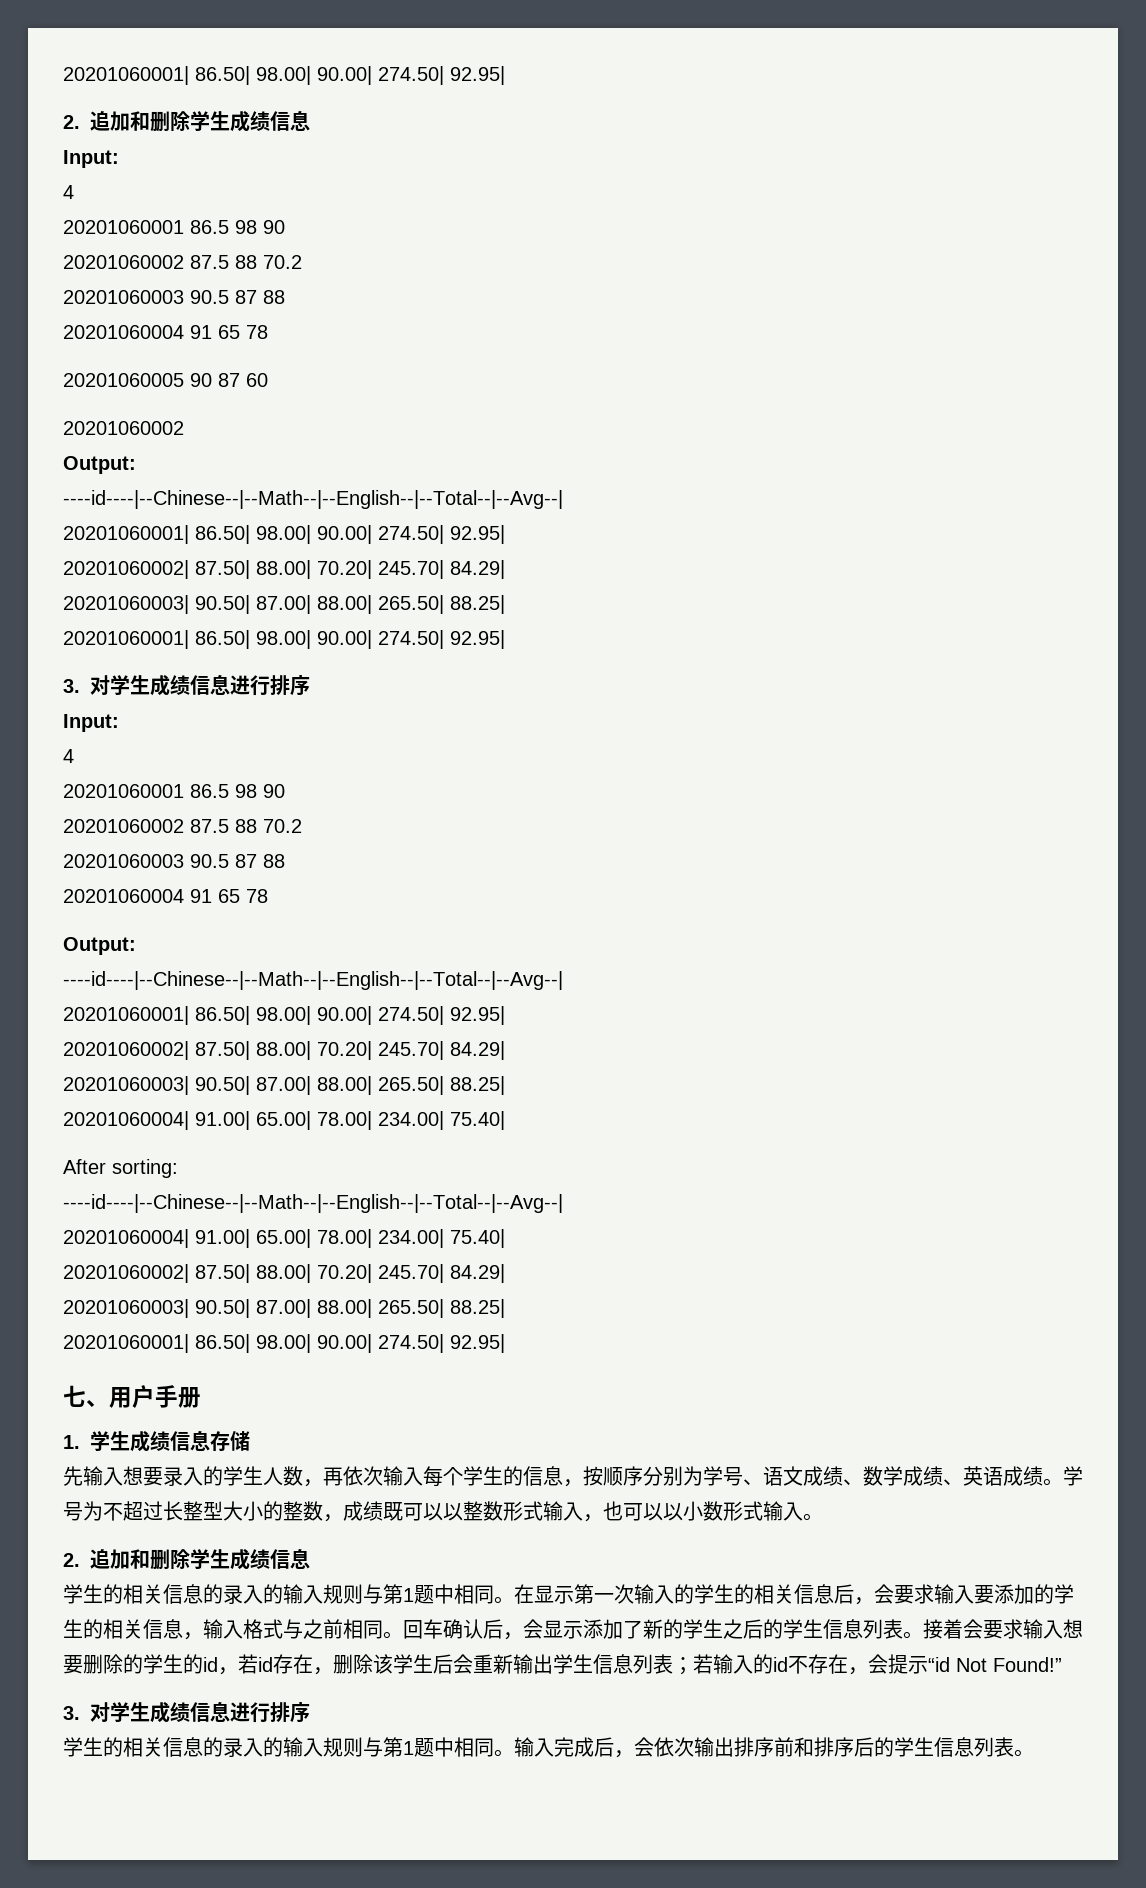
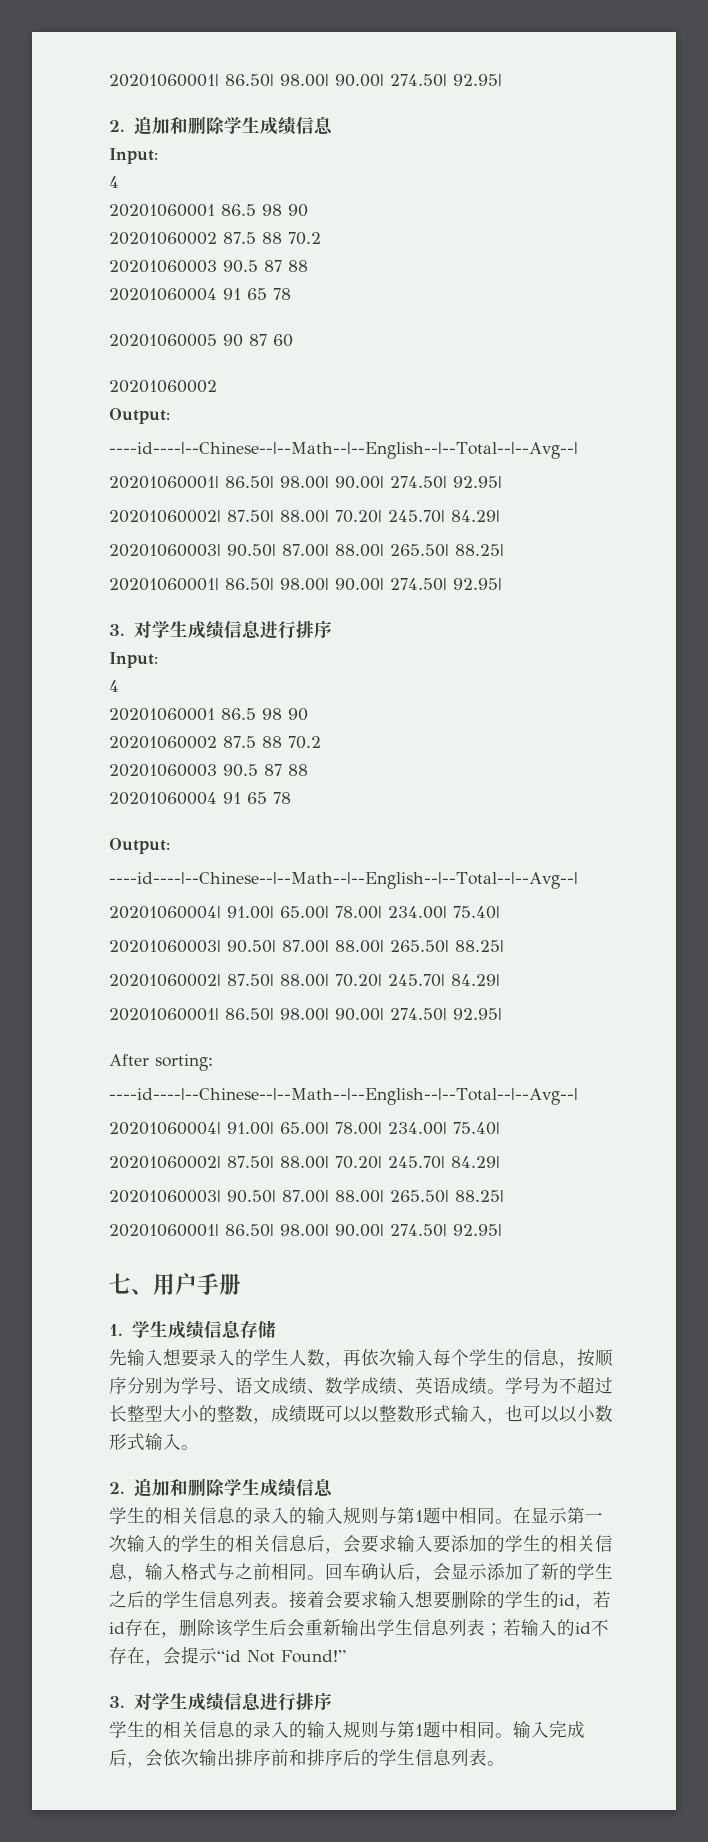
[63,1006,505,1025] [63,1041,505,1060] [63,1076,505,1095] [63,1111,505,1130] 20201060001| 86.50| 98.00| 90.00| 274.50| 92.95| // 20201060002| 87.50| 88.00| 70.20| 245.70| 84.29| // 20201060003| 90.50| 87.00| 88.00| 265.50| 88.25| // 20201060004| 91.00| 65.00| 78.00| 234.00| 75.40| -> [109,906,500,919] [109,940,504,953] [109,974,500,987] [109,1008,502,1021] 20201060004| 91.00| 65.00| 78.00| 234.00| 75.40| // 20201060003| 90.50| 87.00| 88.00| 265.50| 88.25| // 20201060002| 87.50| 88.00| 70.20| 245.70| 84.29| // 20201060001| 86.50| 98.00| 90.00| 274.50| 92.95|

